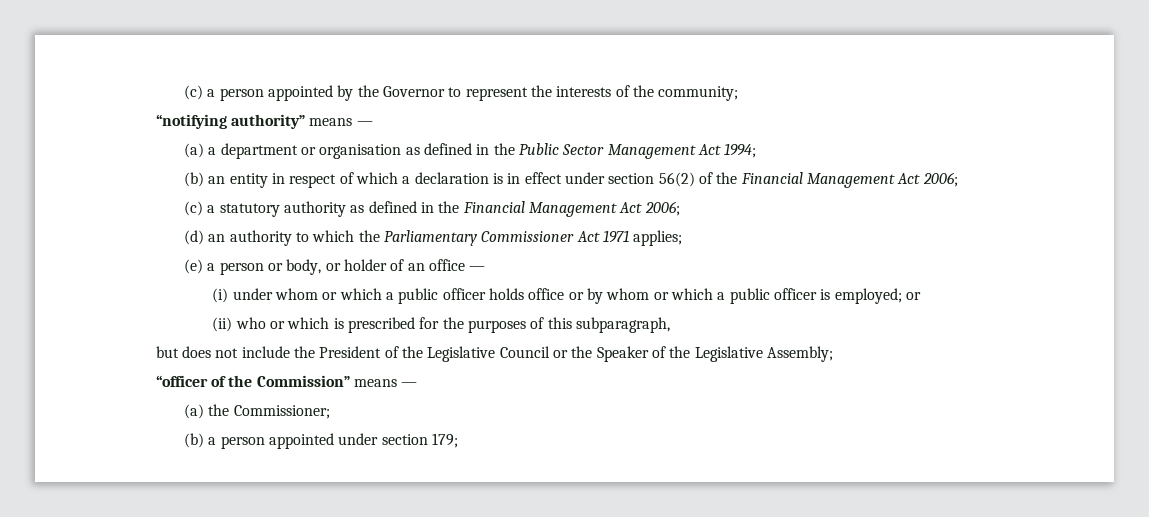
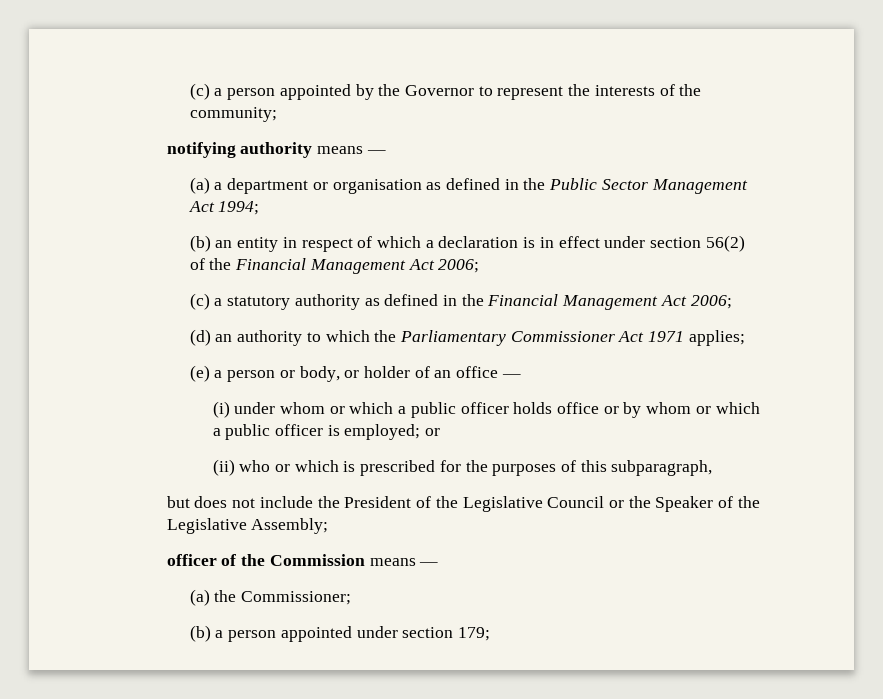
[155,114,306,129] “notifying authority” -> [166,142,313,158] notifying authority
[155,375,350,387] “officer of the Commission” -> [166,554,365,566] officer of the Commission

